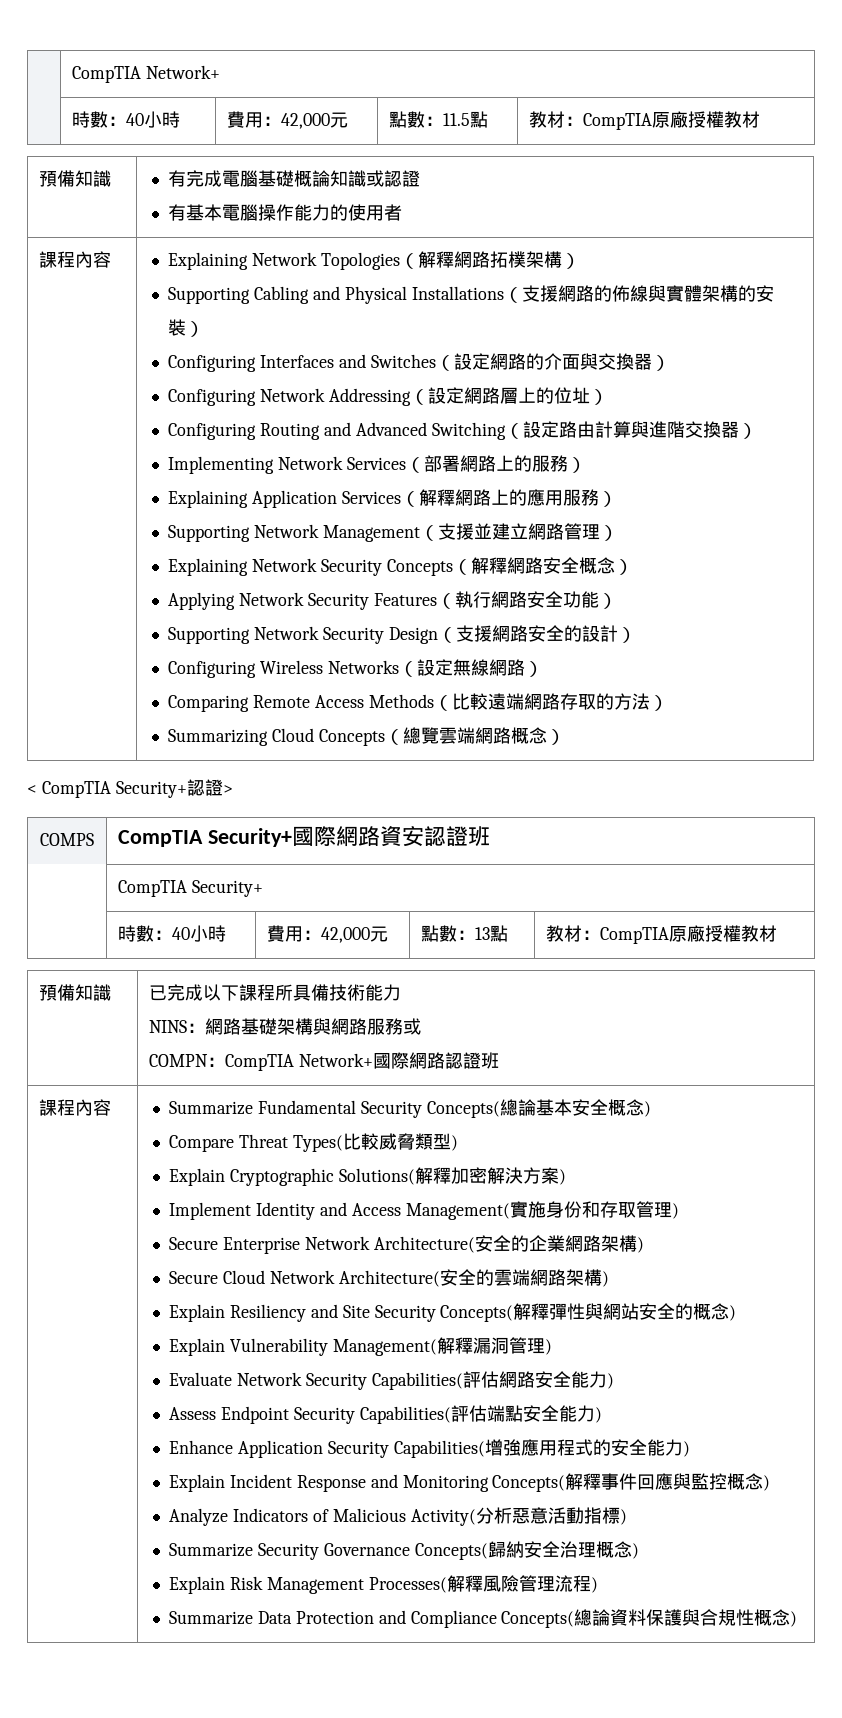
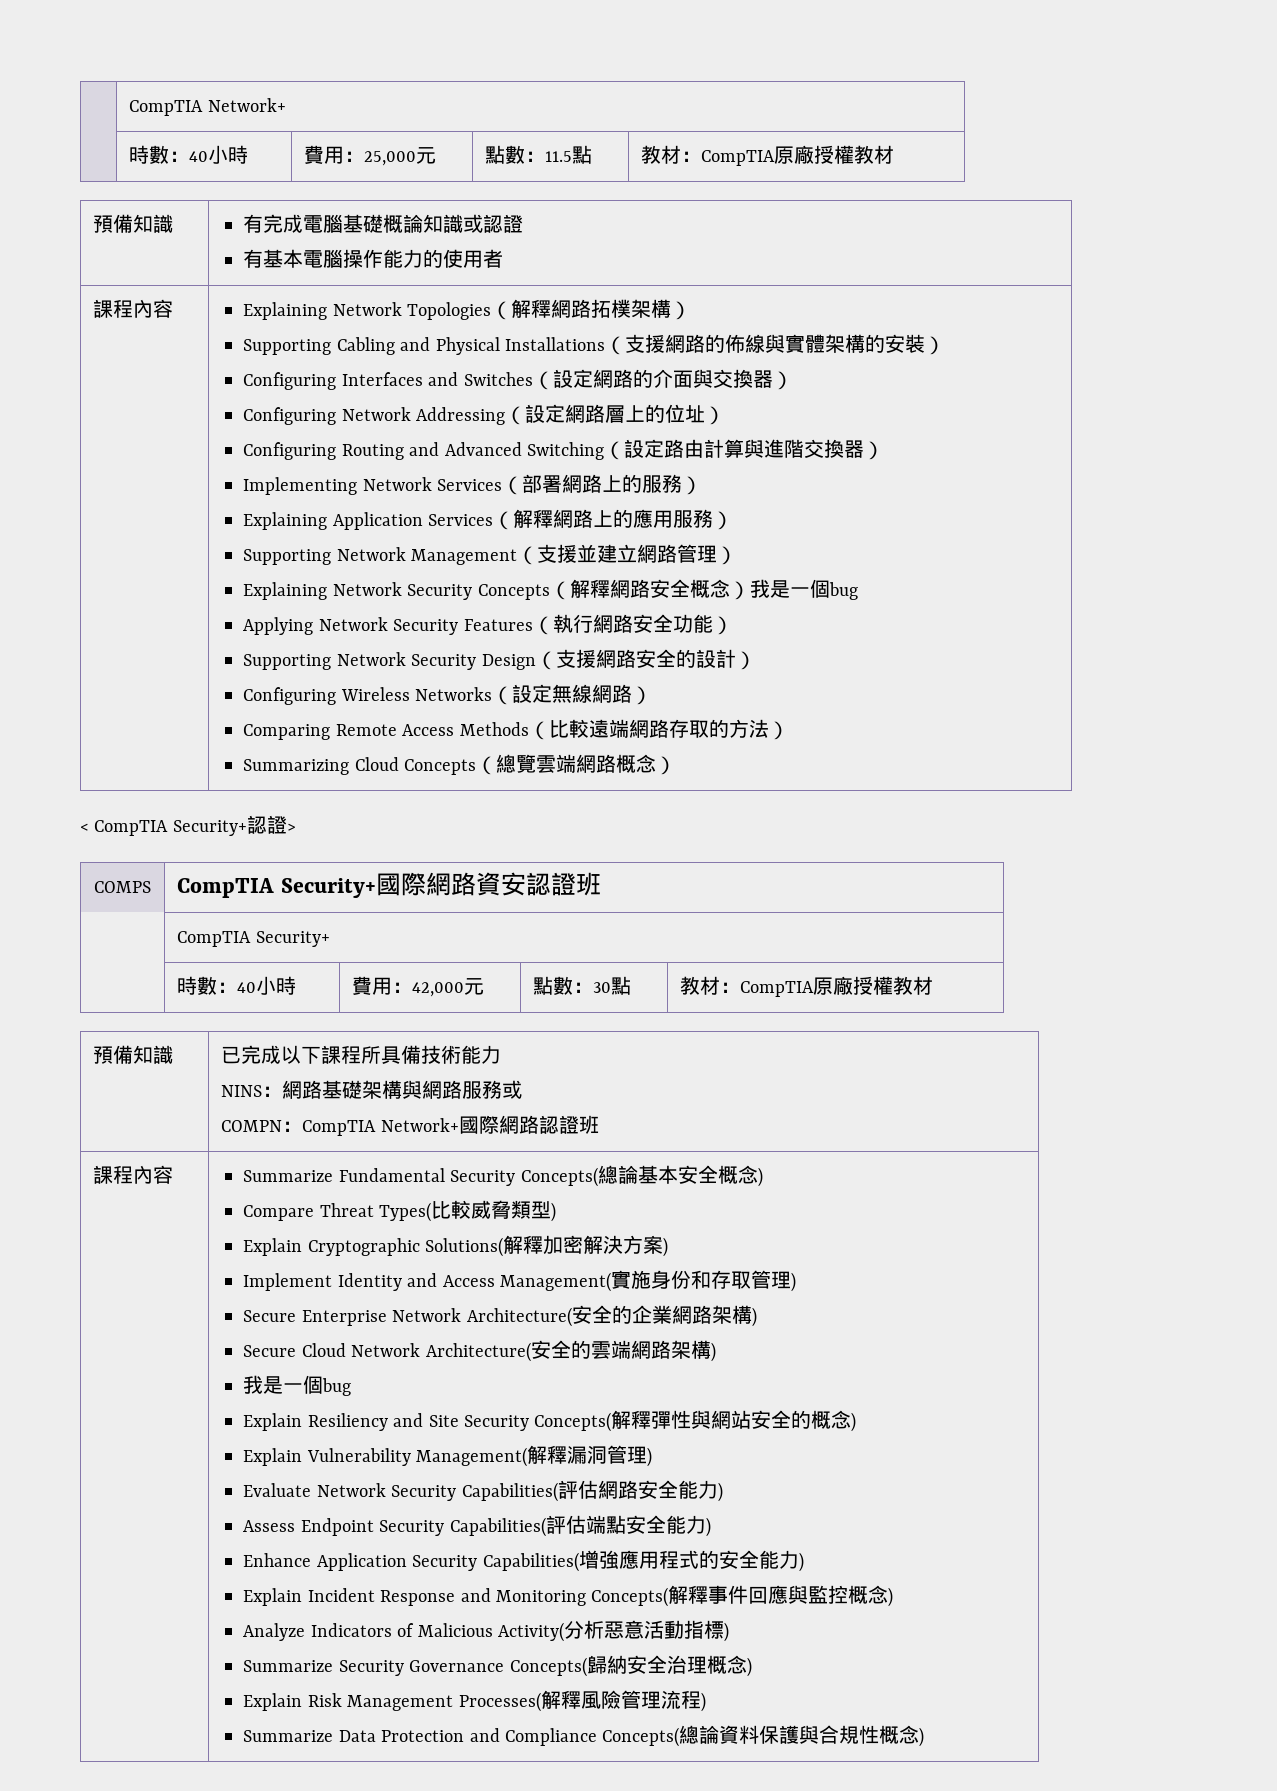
[281,113,331,129] 42,000 -> [364,151,417,166] 25,000
(633, 567) none -> [749,579,858,600] 我是一個bug
[475,927,491,940] 13 -> [593,982,612,993] 30
(609, 1279) none -> [243,1375,352,1396] // 我是一個bug

